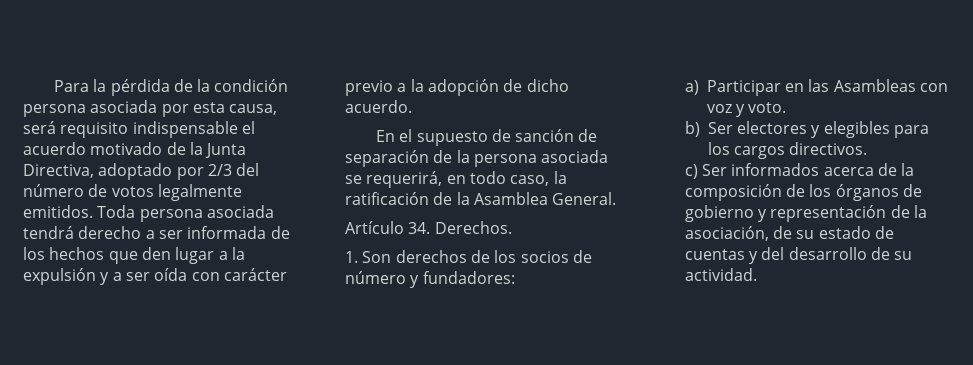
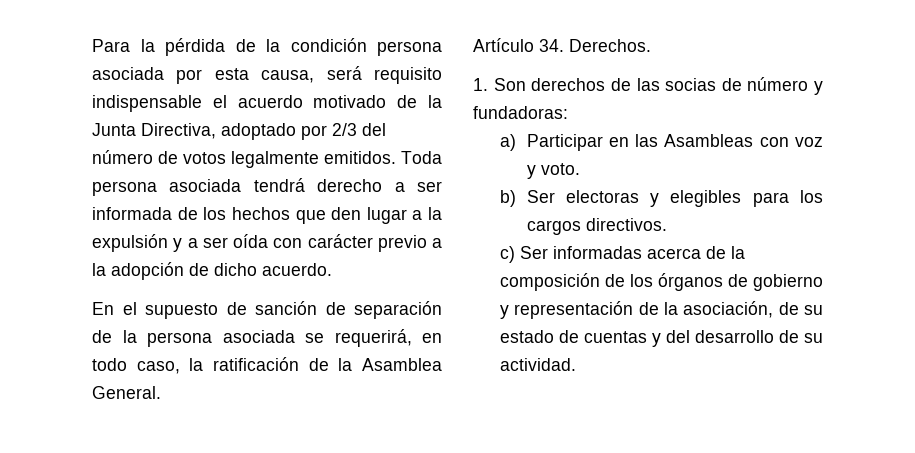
[494,250,569,263] los socios -> [636,78,717,91] las socias
[422,271,515,284] fundadores: -> [473,106,568,119] fundadoras:
[737,121,808,134] electores -> [565,190,639,203] electoras
[731,163,820,176] informados -> [552,246,642,259] informadas

